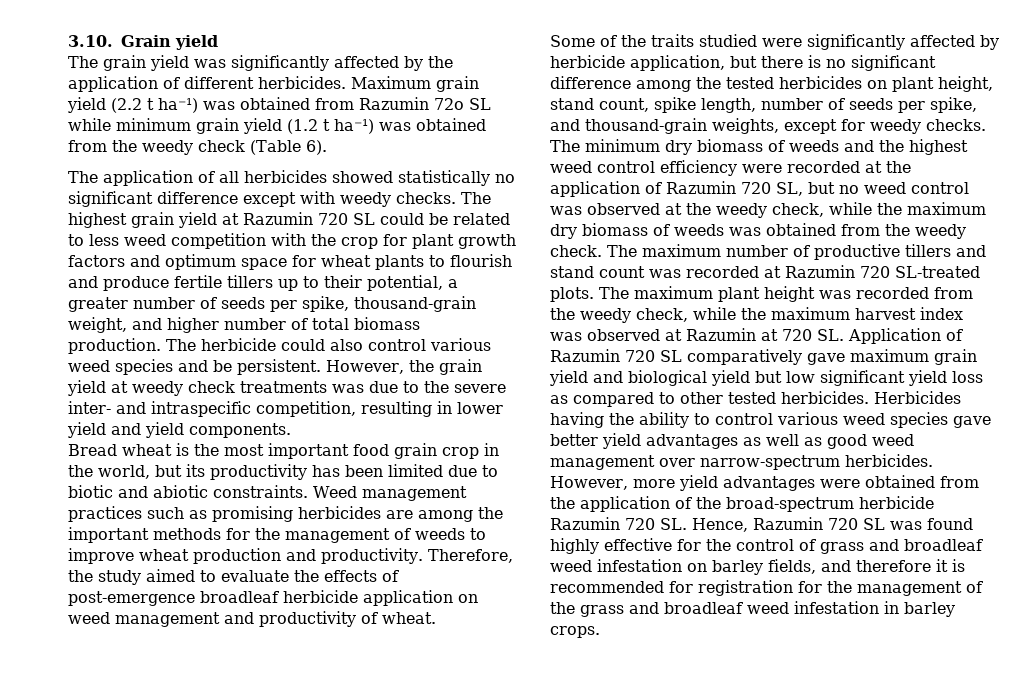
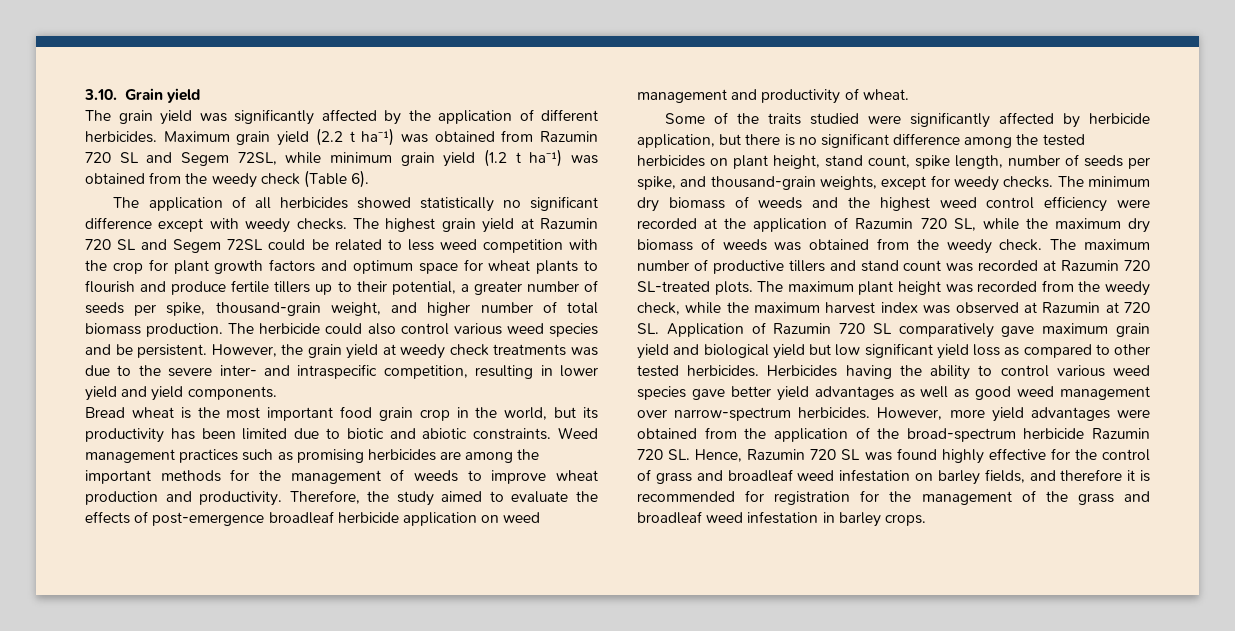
[434,98,491,110] 72o SL -> [85,152,277,166] 720 SL and Segem 72SL,
(375, 219) none -> [141,239,264,253] and Segem 72SL
[808,182,969,194] [550,203,824,218] but no weed control was observed at the weedy check, -> (976, 224) none

